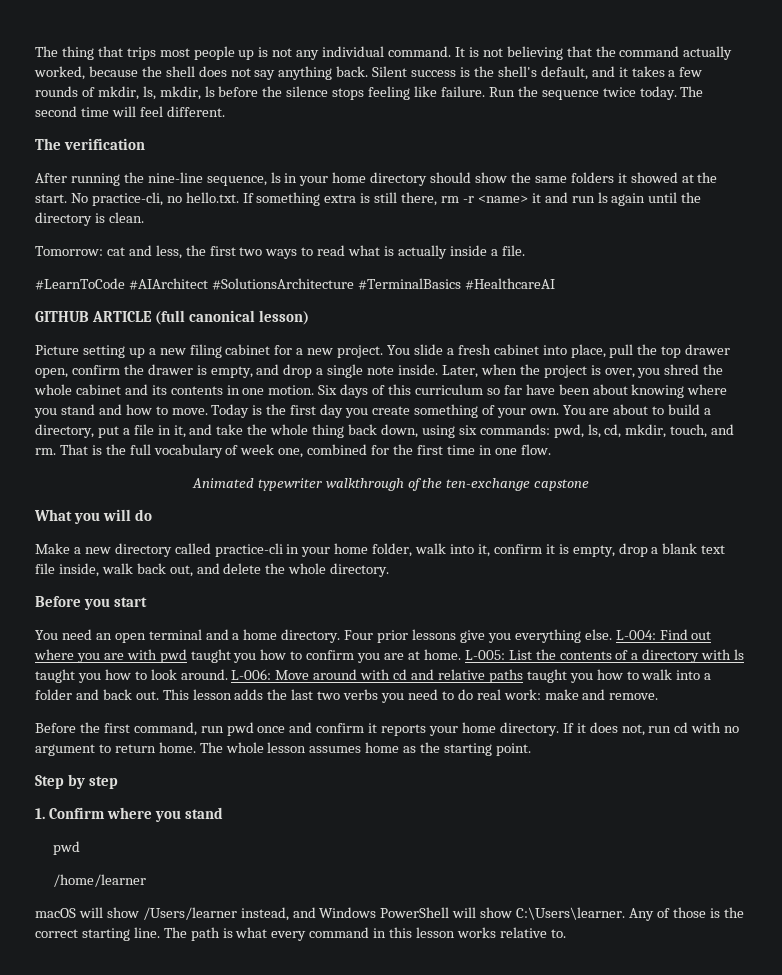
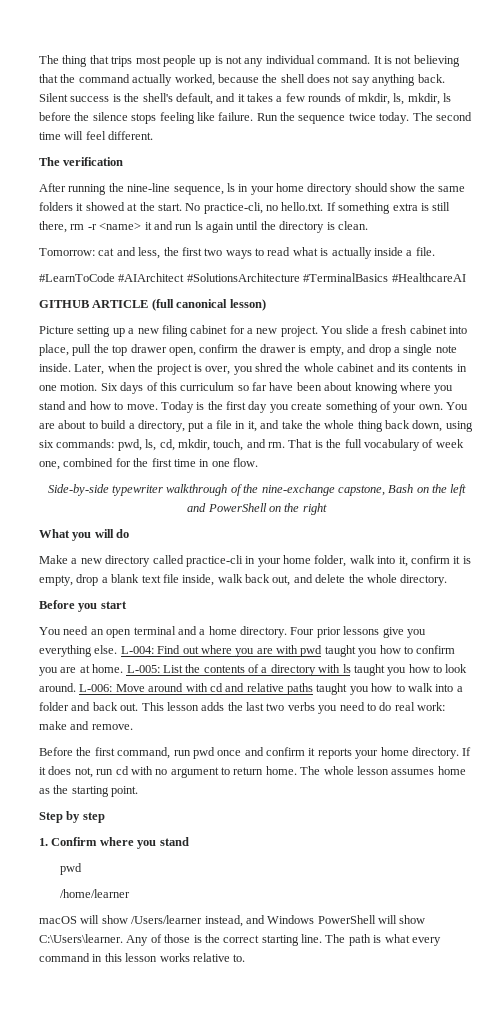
[191,478,254,488] Animated -> [47,484,109,496] Side-by-side
[446,478,590,491] ten-exchange capstone -> [261,484,467,496] [187,503,327,515] nine-exchange capstone, Bash on the left and PowerShell on the right

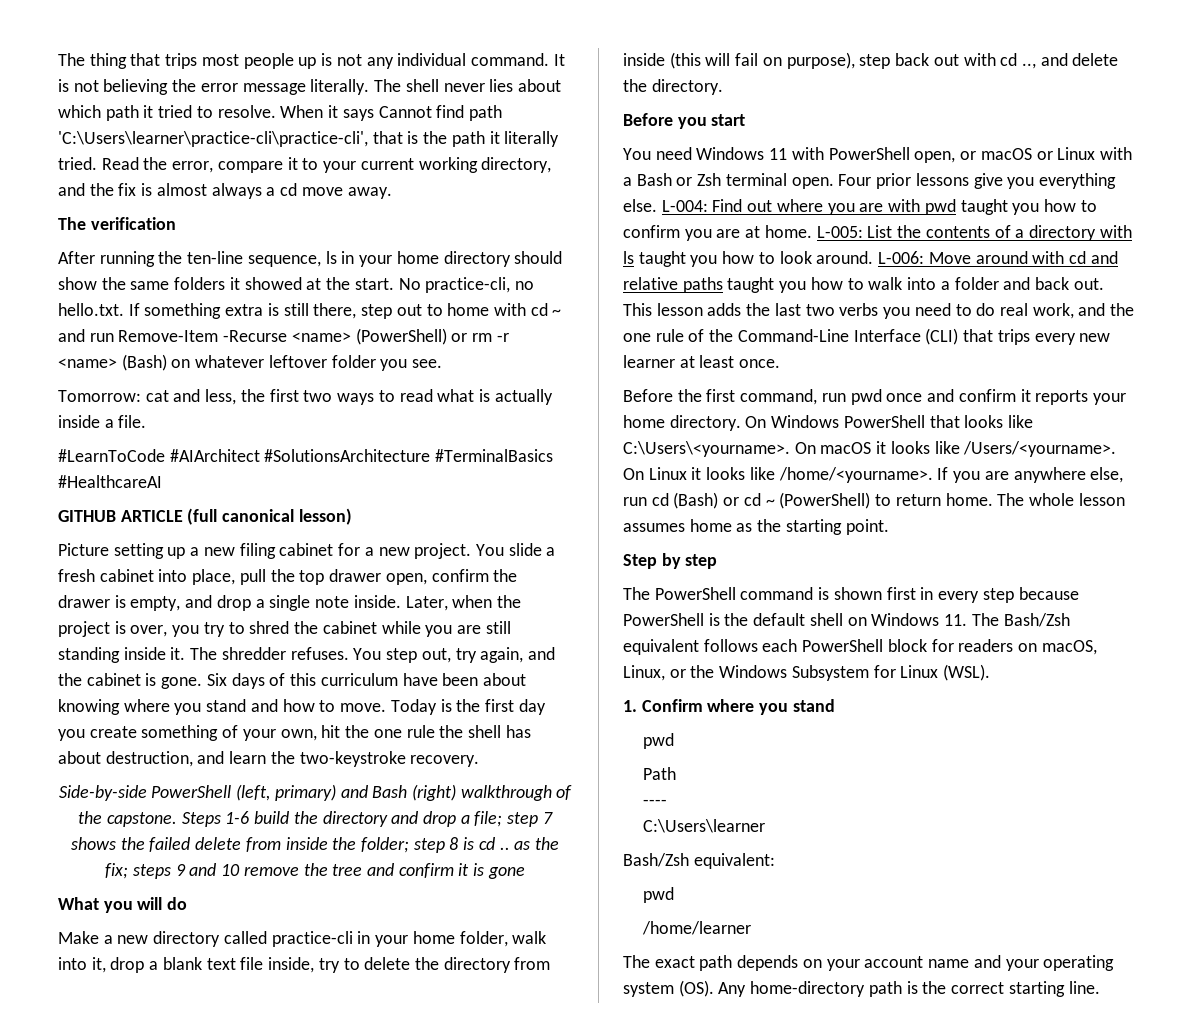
[39,74,445,86] [39,93,451,105] [39,112,472,124] [39,131,154,140] that the command actually worked, because the shell does not say anything back. Silent success is the shell's default, and it takes a few rounds of mkdir, ls, mkdir, ls before the silence stops feeling like failure. Run the sequence twice today. The second time will feel different. -> [172,79,561,95] [58,105,502,121] [58,131,560,147] [58,157,552,173] [58,183,392,199] the error message literally. The shell never lies about which path it tried to resolve. When it says Cannot find path 'C:\Users\learner\practice-cli\practice-cli', that is the path it literally tried. Read the error, compare it to your current working directory, and the fix is almost always a cd move away.
[127,183,171,192] nine-line -> [187,251,244,264] ten-line
[70,221,368,233] rm -r <name> it and run ls again until the directory is clean. -> [361,303,562,319] [58,328,509,345] [58,354,443,371] step out to home with cd ~ and run Remove-Item -Recurse <name> (PowerShell) or rm -r <name> (Bash) on whatever leftover folder you see.
[255,363,467,372] [39,383,98,391] shred the whole cabinet and its contents in one motion. -> [203,621,511,637] [58,647,555,663] [58,673,203,689] try to shred the cabinet while you are still standing inside it. The shredder refuses. You step out, try again, and the cabinet is gone.
[237,382,267,391] so far -> (398, 679) none
[418,402,468,410] [39,420,473,432] [39,439,464,451] [39,458,258,470] [47,484,467,496] [187,503,327,515] own. You are about to build a directory, put a file in it, and take the whole thing back down, using six commands: pwd, ls, cd, mkdir, touch, and rm. That is the full vocabulary of week one, combined for the first time in one flow. // Side-by-side typewriter walkthrough of the nine-exchange capstone, Bash on the left and PowerShell on the right -> [280,725,531,741] [58,751,480,767] [58,784,573,801] [78,811,553,827] [70,837,560,853] [105,863,525,879] own, hit the one rule the shell has about destruction, and learn the two-keystroke recovery. // Side-by-side PowerShell (left, primary) and Bash (right) walkthrough of the capstone. Steps 1-6 build the directory and drop a file; step 7 shows the failed delete from inside the folder; step 8 is cd .. as the fix; steps 9 and 10 remove the tree and confirm it is gone
[410,555,471,564] [39,575,73,586] confirm it is empty, -> (106, 965) none
[217,574,291,586] walk back out, -> [318,957,551,973] [623,52,1036,69] try to delete the directory from inside (this will fail on purpose), step back out with cd ..,
[366,574,397,583] whole -> (647, 85) none
[90,626,287,638] an open terminal and a home directory. -> [696,147,1132,163] [623,173,834,189] Windows 11 with PowerShell open, or macOS or Linux with a Bash or Zsh terminal open.
[417,702,445,711] [39,721,133,730] work: make and remove. -> [1032,303,1135,319] [623,328,1111,345] [623,355,781,368] work, and the one rule of the Command-Line Interface (CLI) that trips every new learner at least once.
[462,747,472,756] [39,766,219,778] If it does not, run cd with no argument -> [745,415,1034,428] [623,441,1117,457] [623,467,1124,483] [623,492,871,509] On Windows PowerShell that looks like C:\Users\<yourname>. On macOS it looks like /Users/<yourname>. On Linux it looks like /home/<yourname>. If you are anywhere else, run cd (Bash) or cd ~ (PowerShell)
(105, 817) none -> [623,587,1079,603] [623,613,1070,627] [623,639,1097,655] [623,664,991,681] // The PowerShell command is shown first in every step because PowerShell is the default shell on Windows 11. The Bash/Zsh equivalent follows each PowerShell block for readers on macOS, Linux, or the Windows Subsystem for Linux (WSL).
[59,889,130,898] [39,915,426,927] [39,934,191,946] /home/learner // macOS will show /Users/learner instead, and Windows PowerShell will show C:\Users\learner. Any of those -> [643,767,677,780] [643,799,668,806] [643,819,766,833] [623,853,775,869] [643,887,675,903] [642,921,752,935] [623,955,1115,971] [623,980,902,997] Path // ---- // C:\Users\learner // Bash/Zsh equivalent: // pwd // /home/learner // The exact path depends on your account name and your operating system (OS). Any home-directory path
[325,934,441,946] [39,953,246,962] The path is what every command in this lesson works relative to. -> (1100, 987) none

